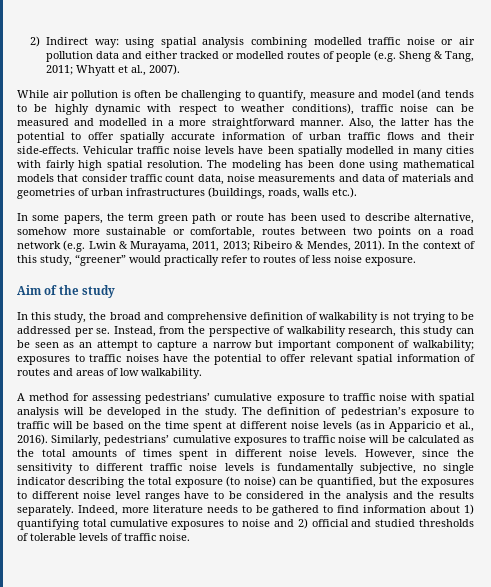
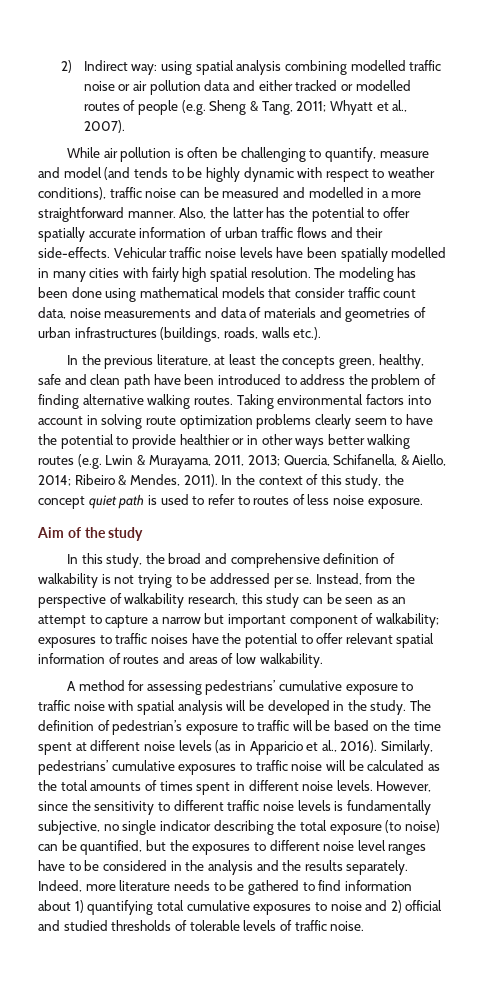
[32,213,474,224] [17,227,475,238] [17,241,61,249] some papers, the term green path or route has been used to describe alternative, somehow more sustainable or comfortable, routes between two points on a road network -> [81,354,424,369] [38,374,437,389] [38,394,431,409] [38,414,433,429] [38,434,411,449] [38,456,74,465] the previous literature, at least the concepts green, healthy, safe and clean path have been introduced to address the problem of finding alternative walking routes. Taking environmental factors into account in solving route optimization problems clearly seem to have the potential to provide healthier or in other ways better walking routes
(250, 246) none -> [283,454,447,466] [38,475,71,486] Quercia, Schifanella, & Aiello, 2014;
[75,254,219,266] “greener” would practically -> [385,474,405,485] [38,494,205,509] the concept quiet path is used to

